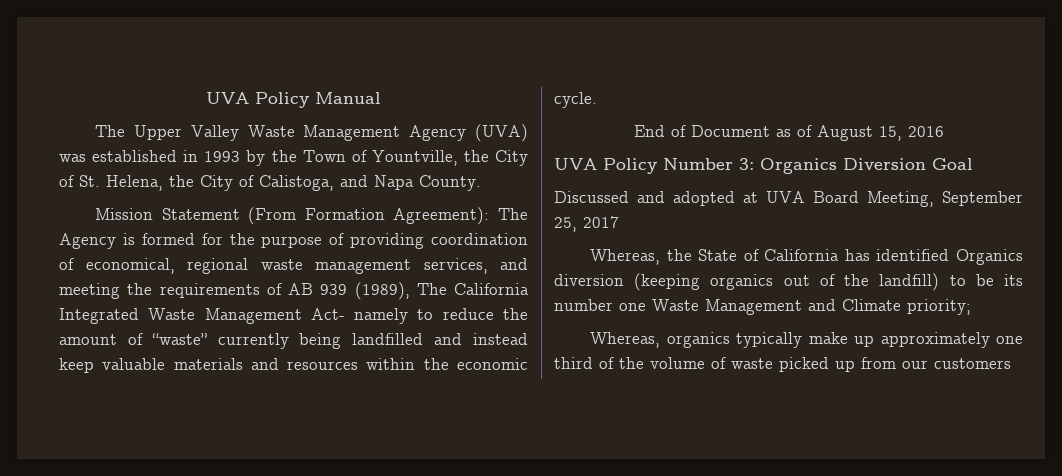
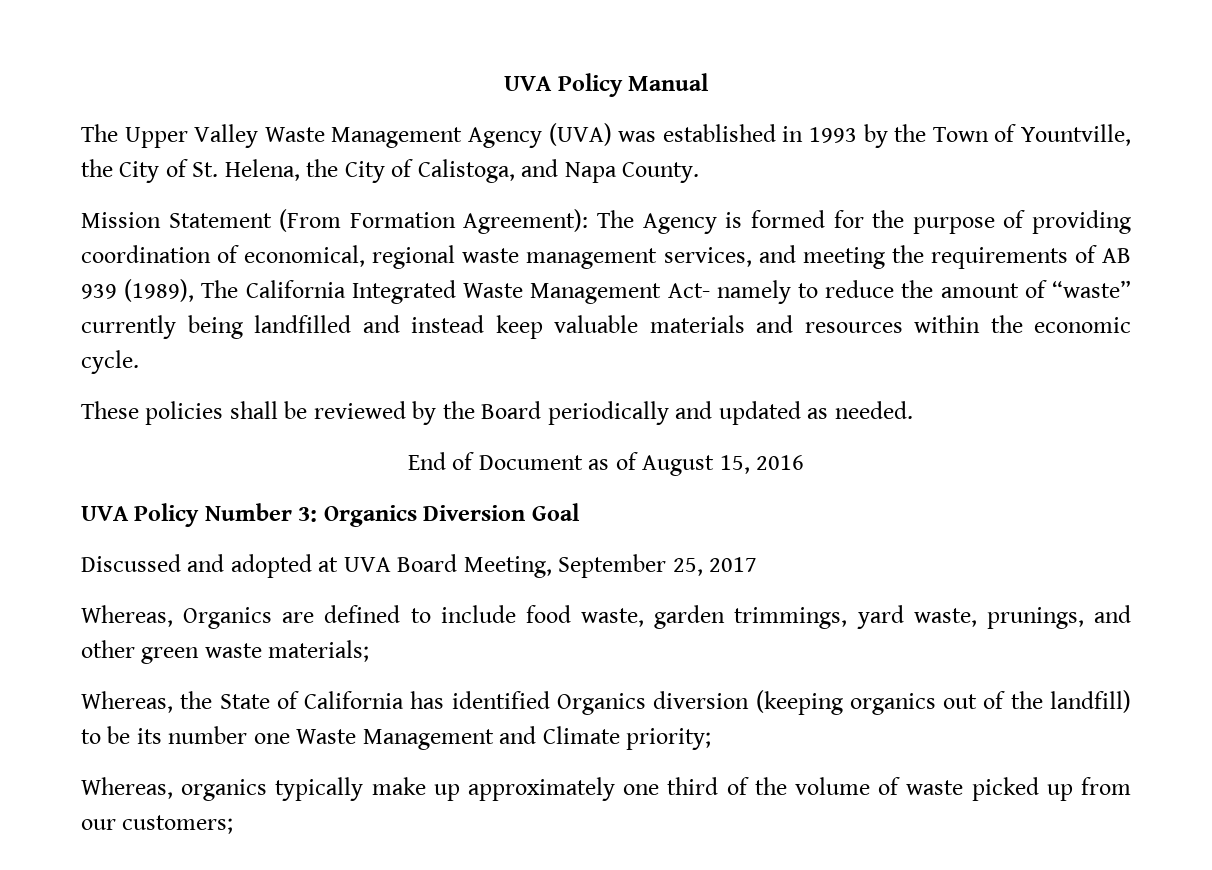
(597, 100) none -> [81,401,913,425] // These policies shall be reviewed by the Board periodically and updated as needed.
(619, 222) none -> [81,605,1131,629] [81,640,370,664] // Whereas, Organics are defined to include food waste, garden trimmings, yard waste, prunings, and other green waste materials;
[934,358,1011,369] customers -> [122,815,234,834] customers;

